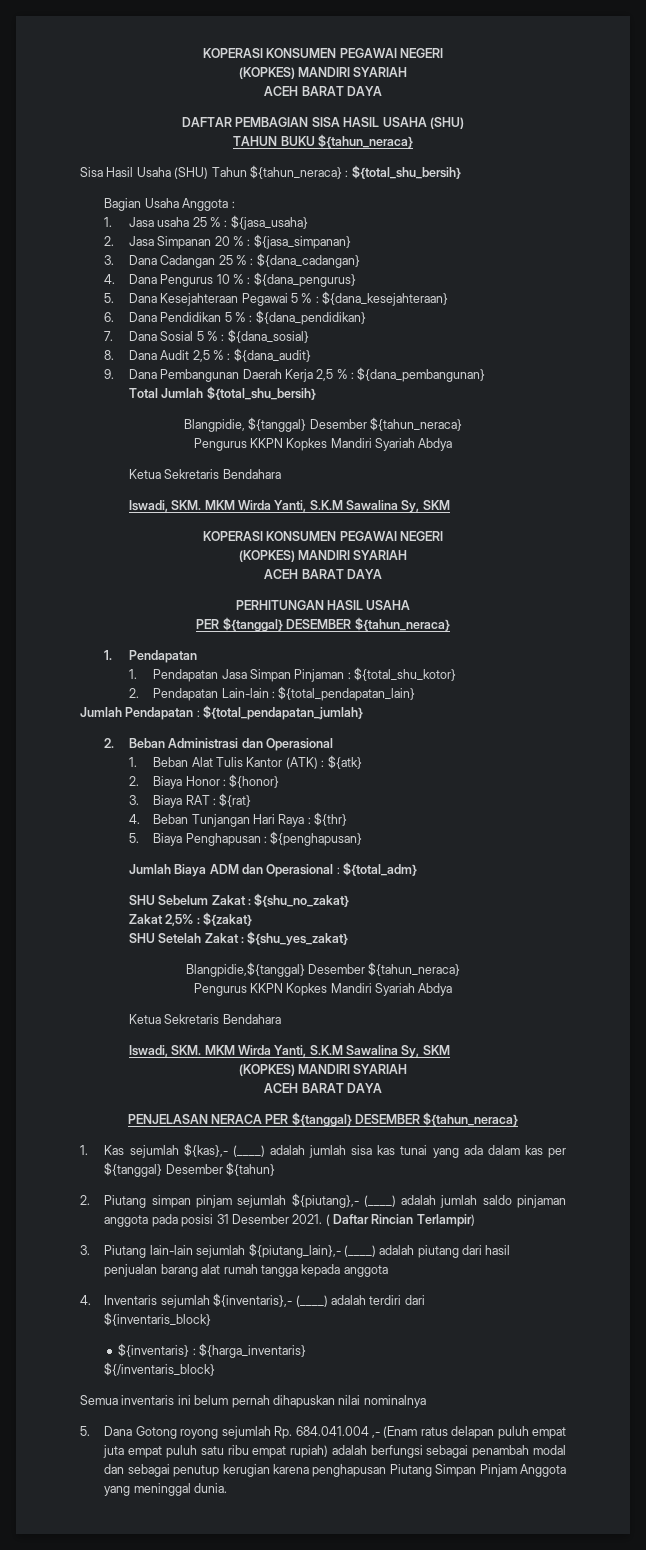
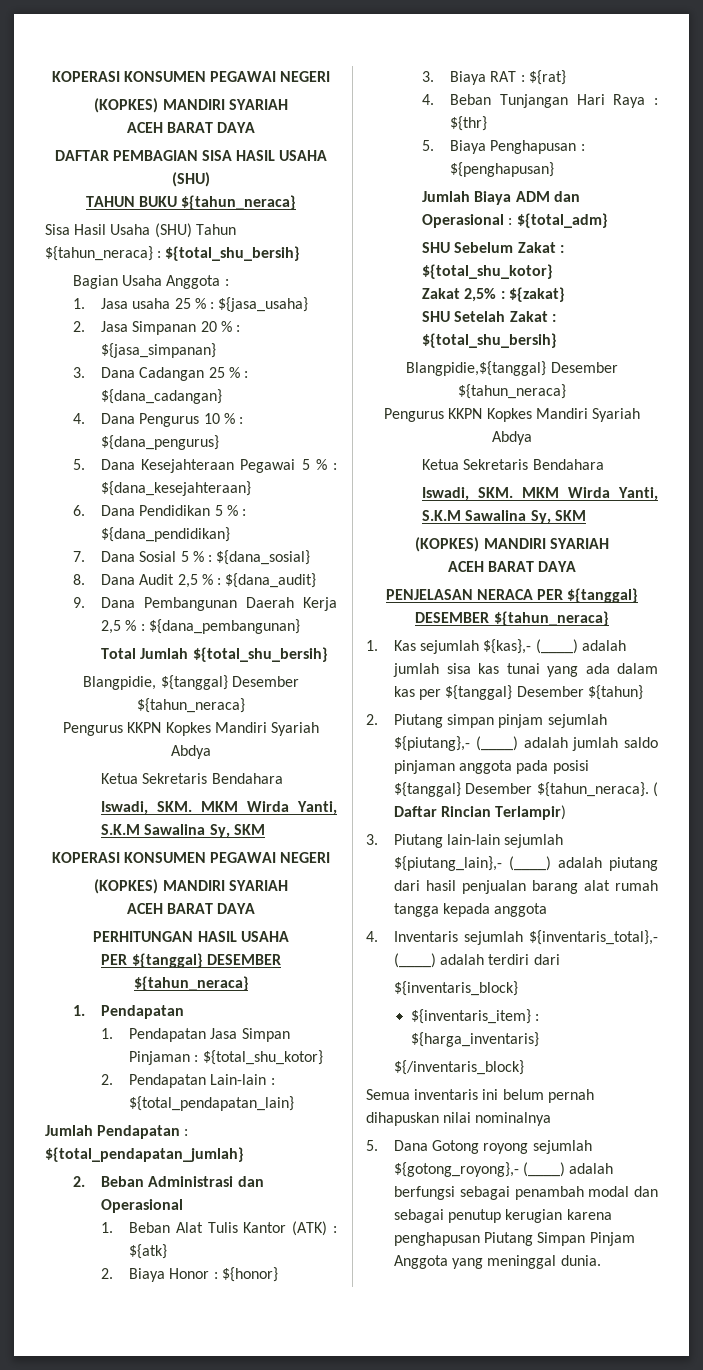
[254,893,350,907] ${shu_no_zakat} -> [422,264,554,279] ${total_shu_kotor}
[247,931,349,946] ${shu_yes_zakat} -> [422,333,558,348] ${total_shu_bersih}
[216,1214,323,1224] 31 Desember 2021. -> [394,782,649,797] ${tanggal} Desember ${tahun_neraca}.
[213,1293,293,1307] ${inventaris},- -> [529,930,658,945] ${inventaris_total},-
[118,1343,190,1357] ${inventaris} -> [411,1009,532,1024] ${inventaris_item}
[274,1426,567,1439] [103,1445,329,1458] Rp. 684.041.004 ,- (Enam ratus delapan puluh empat juta empat puluh satu ribu empat rupiah) -> [394,1162,566,1177] ${gotong_royong},- (____)

